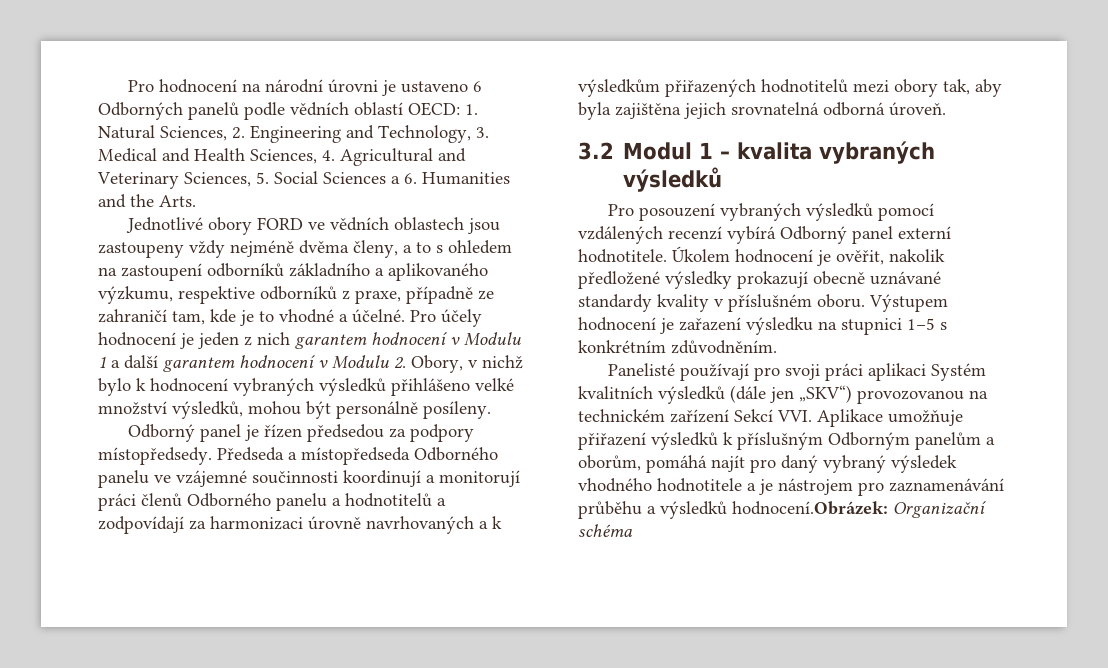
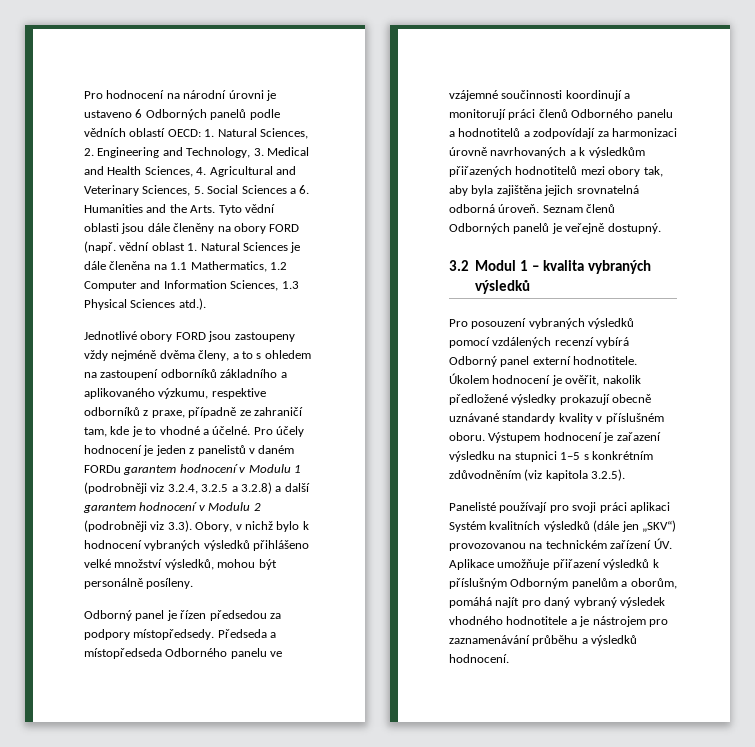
(196, 201) none -> [218,204,275,215] [84,223,300,234] [84,241,301,253] [84,261,287,272] [84,280,299,291] [84,298,206,310] Tyto vědní oblasti jsou dále členěny na obory FORD (např. vědní oblast 1. Natural Sciences je dále členěna na 1.1 Mathermatics, 1.2 Computer and Information Sciences, 1.3 Physical Sciences atd.).
[308,217,465,231] ve vědních oblastech -> (206, 336) none
[257,332,290,345] nich -> [197,445,295,456] [84,465,121,473] panelistů v daném FORDu
(106, 362) none -> [84,482,272,494] (podrobněji viz 3.2.4, 3.2.5 a 3.2.8)
[394,357,406,369] 2. -> [253,503,261,511] [84,520,192,532] 2 (podrobněji viz 3.3).
(946, 109) none -> [542,204,616,213] [449,223,661,234] Seznam členů Odborných panelů je veřejně dostupný.
[671,340,777,354] zdůvodněním. -> [449,469,626,481] zdůvodněním (viz kapitola 3.2.5).
[734,409,812,422] Sekcí VVI. -> [653,538,672,549] ÚV.
[732,501,986,518] [578,524,633,537] hodnocení.Obrázek: Organizační schéma -> [449,654,509,663] hodnocení.

